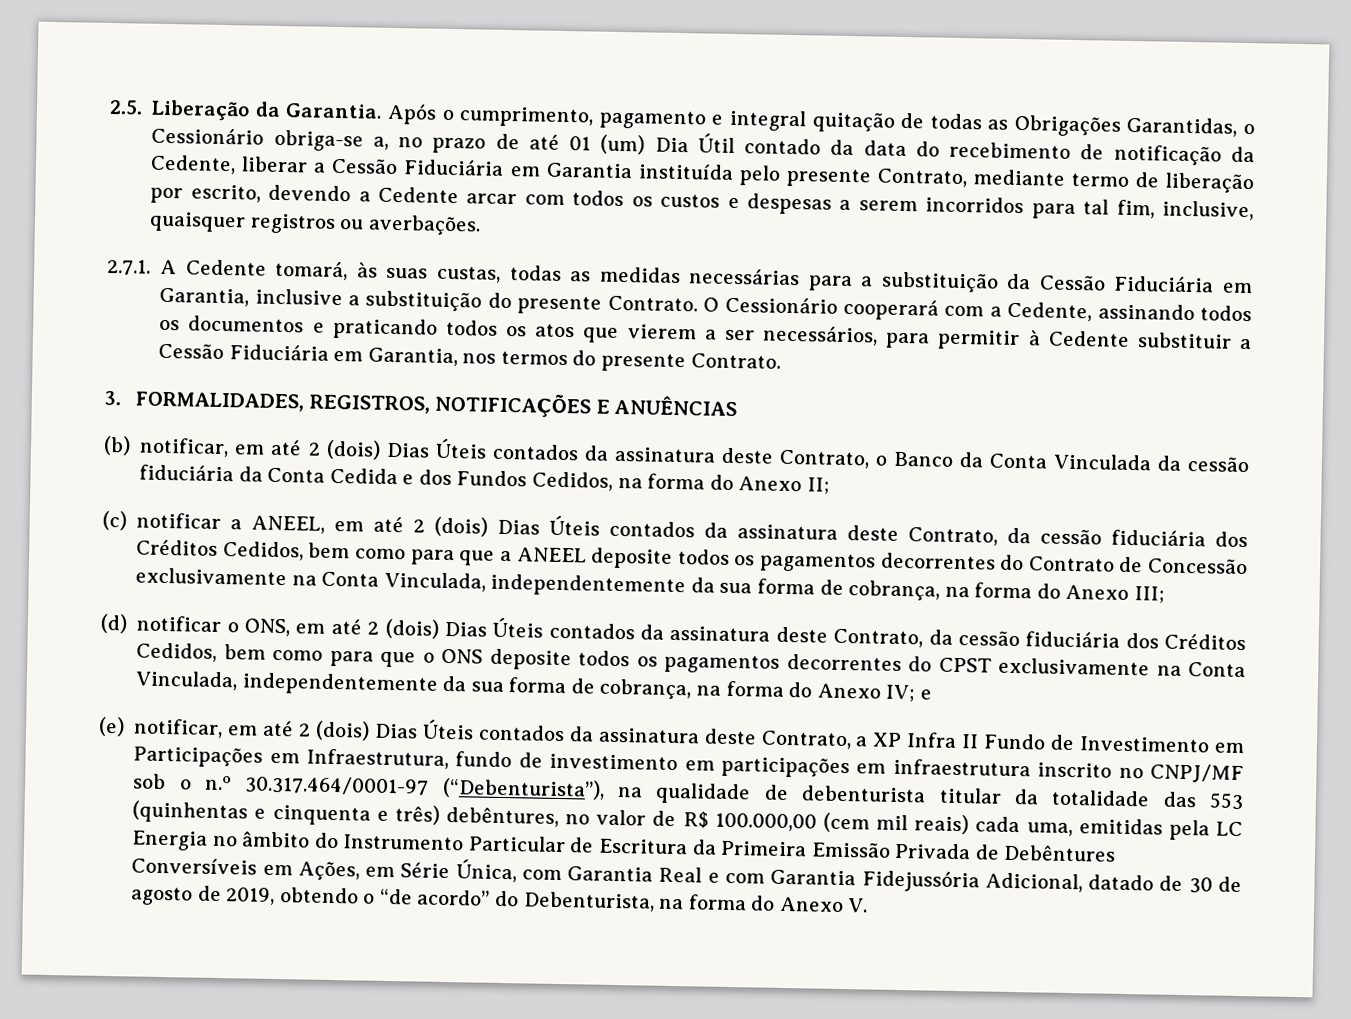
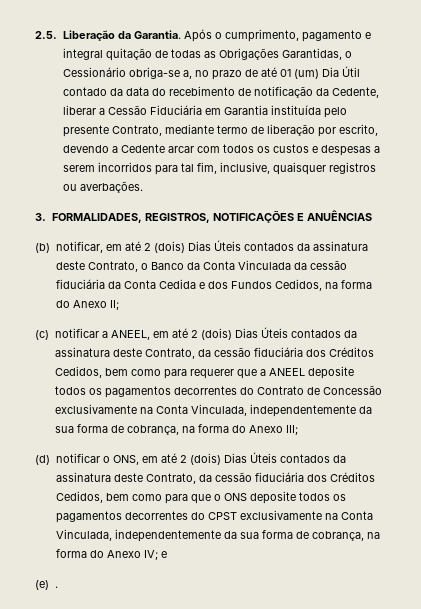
[107,258,1253,294] [159,287,1253,322] [159,315,1252,351] [158,342,781,373] // 2.7.1. A Cedente tomará, às suas custas, todas as medidas necessárias para a substituição da Cessão Fiduciária em Garantia, inclusive a substituição do presente Contrato. O Cessionário cooperará com a Cedente, assinando todos os documentos e praticando todos os atos que vierem a ser necessários, para permitir à Cedente substituir a Cessão Fiduciária em Garantia, nos termos do presente Contrato. -> (143, 187) none
(455, 557) none -> [189,369,234,379] requerer
[133,718,1245,754] [133,746,1245,784] [132,773,1244,811] [132,800,1244,841] [131,830,1117,862] [131,857,1242,894] [130,885,869,913] notificar, em até 2 (dois) Dias Úteis contados da assinatura deste Contrato, a XP Infra II Fundo de Investimento em Participações em Infraestrutura, fundo de investimento em participações em infraestrutura inscrito no CNPJ/MF sob o n.º 30.317.464/0001-97 (“Debenturista”), na qualidade de debenturista titular da totalidade das 553 (quinhentas e cinquenta e três) debêntures, no valor de R$ 100.000,00 (cem mil reais) cada uma, emitidas pela LC Energia no âmbito do Instrumento Particular de Escritura da Primeira Emissão Privada de Debêntures Conversíveis em Ações, em Série Única, com Garantia Real e com Garantia Fidejussória Adicional, datado de 30 de agosto de 2019, obtendo o “de acordo” do Debenturista, na forma do Anexo V. -> [54,586,58,588] .

